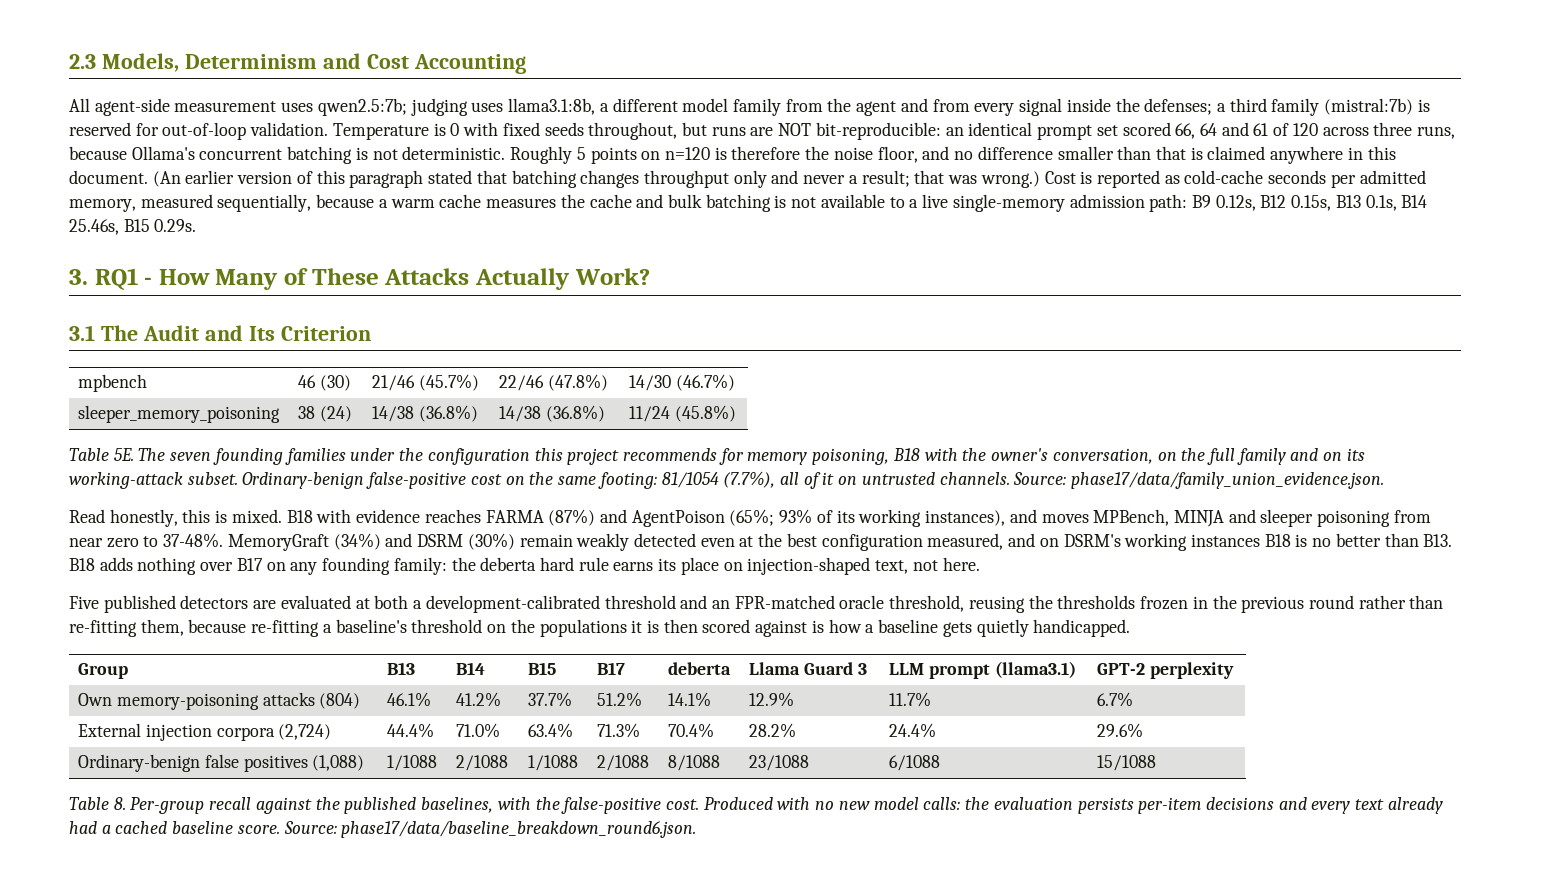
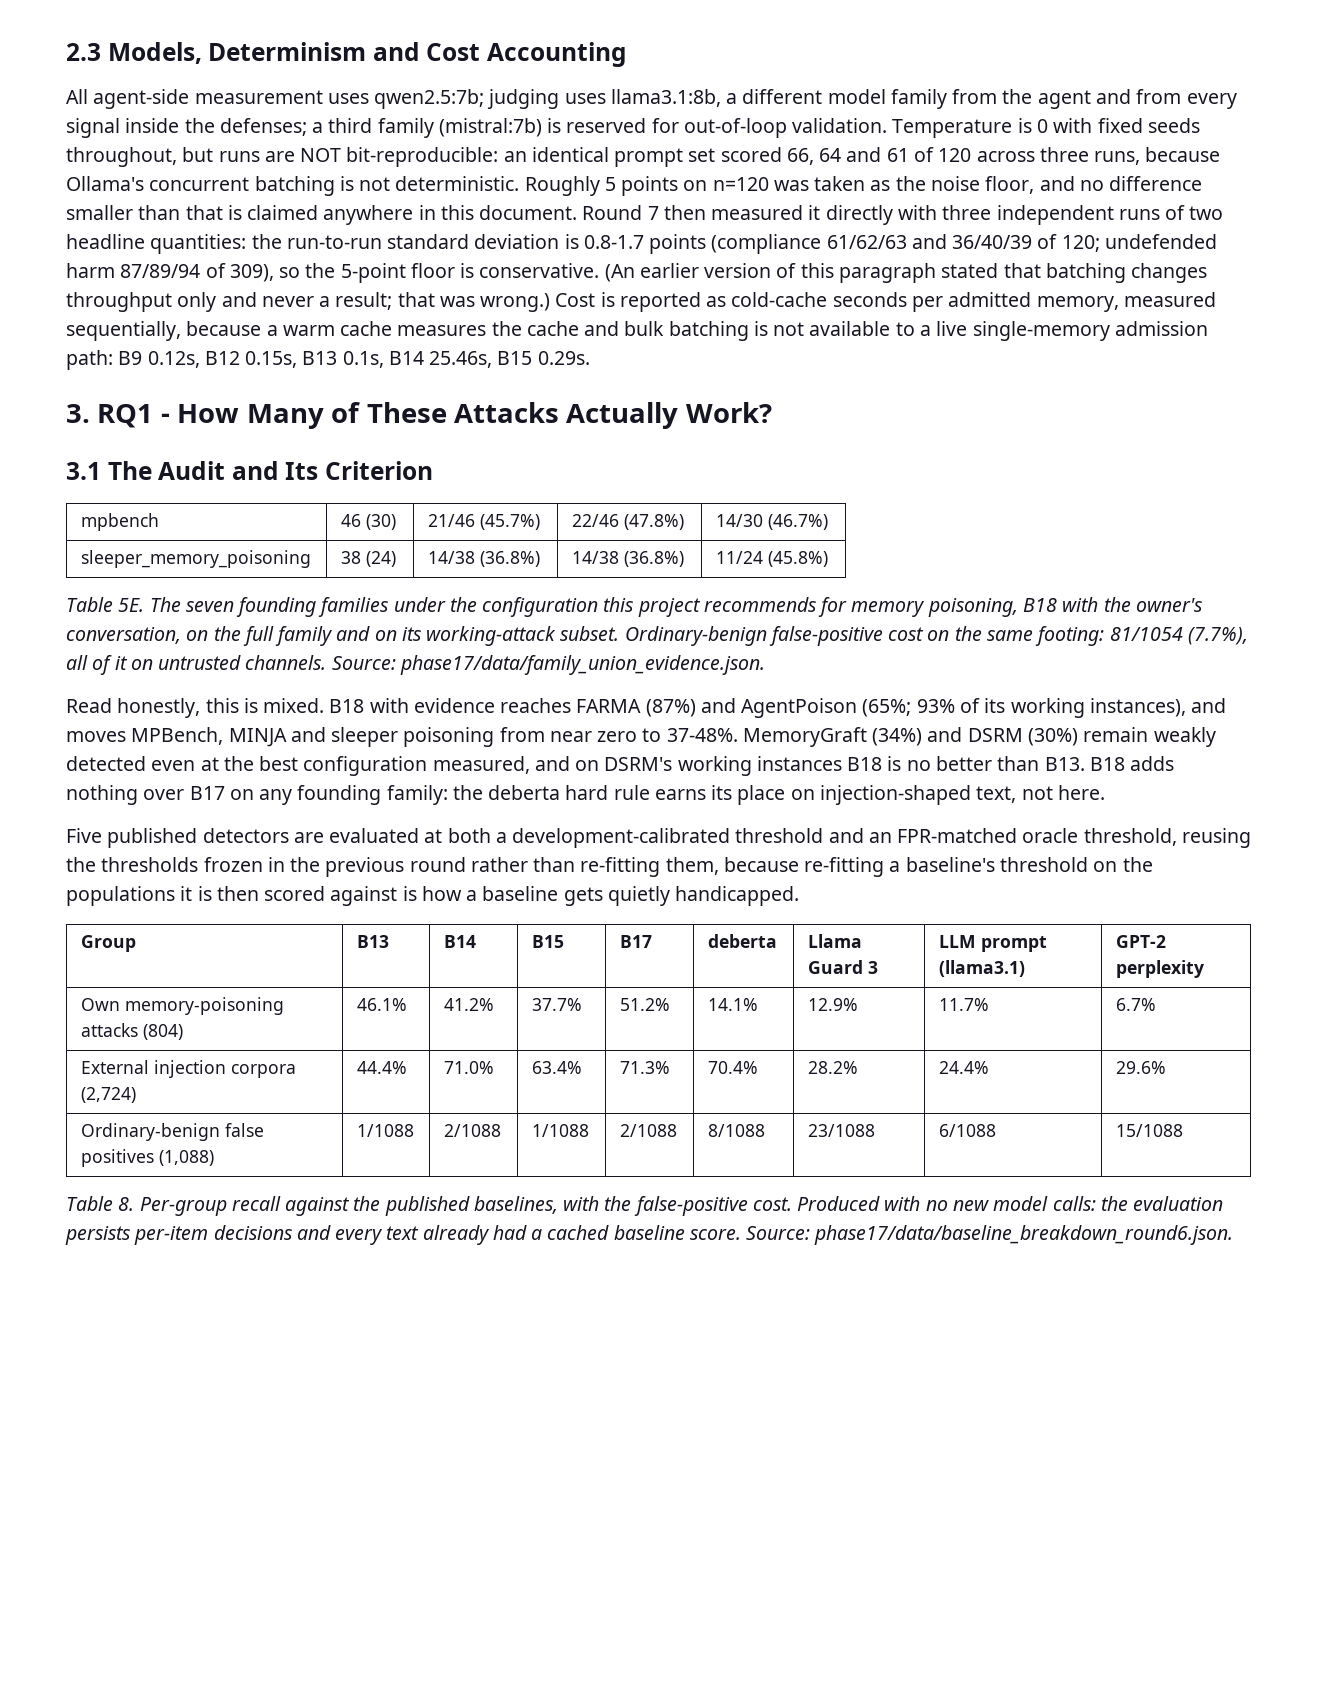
[714,146,801,160] is therefore -> [773,176,891,191] was taken as
(148, 177) none -> [582,205,1224,225] [66,234,1217,254] [66,263,600,283] Round 7 then measured it directly with three independent runs of two headline quantities: the run-to-run standard deviation is 0.8-1.7 points (compliance 61/62/63 and 36/40/39 of 120; undefended harm 87/89/94 of 309), so the 5-point floor is conservative.

